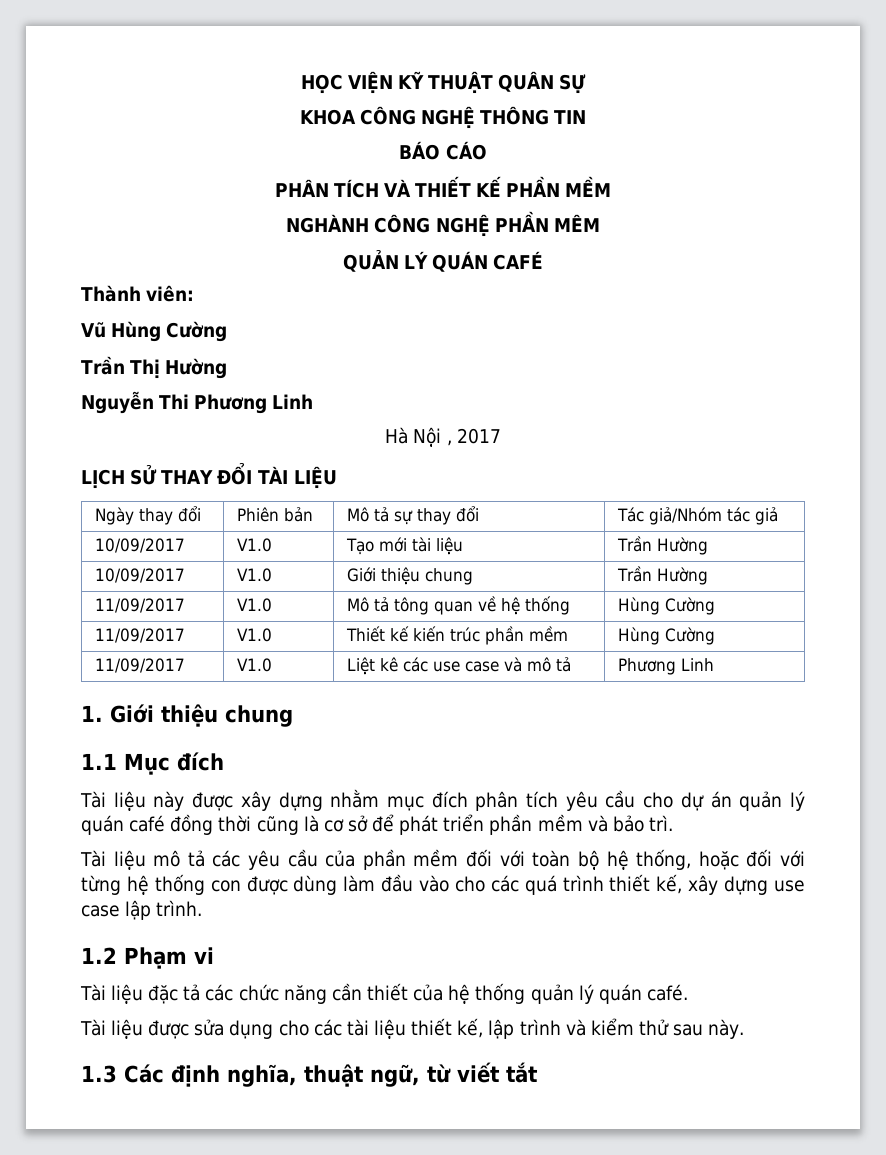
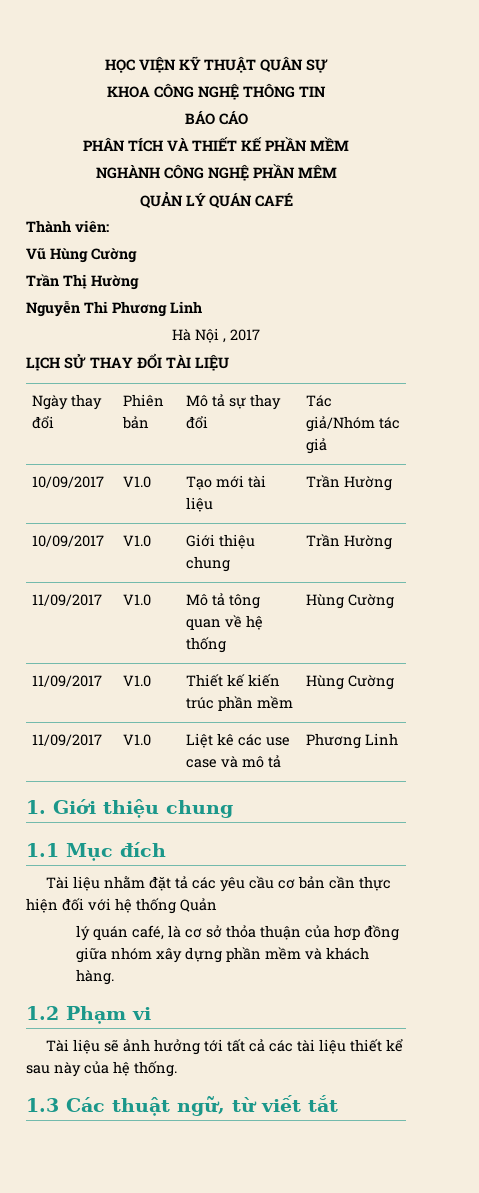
[153,789,805,811] [81,814,673,835] [80,849,805,870] [81,874,805,895] [81,900,203,920] này được xây dựng nhằm mục đích phân tích yêu cầu cho dự án quản lý quán café đồng thời cũng là cơ sở để phát triển phần mềm và bảo trì. // Tài liệu mô tả các yêu cầu của phần mềm đối với toàn bộ hệ thống, hoặc đối với từng hệ thống con được dùng làm đầu vào cho các quá trình thiết kế, xây dựng use case lập trình. -> [103,876,391,892] [26,898,217,914] [75,925,399,941] [75,947,369,963] [75,969,114,985] nhằm đặt tả các yêu cầu cơ bản cần thực hiện đối với hệ thống Quản // lý quán café, là cơ sở thỏa thuận của hơp đồng giữa nhóm xây dựng phần mềm và khách hàng.
[148,983,688,1004] [80,1018,745,1039] đặc tả các chức năng cần thiết của hệ thống quản lý quán café. // Tài liệu được sửa dụng cho các tài liệu thiết kế, lập trình và kiểm thử sau này. -> [103,1039,403,1055] [26,1061,177,1077] sẽ ảnh hưởng tới tất cả các tài liệu thiết kể sau này của hệ thống.
[171,1064,297,1087] định nghĩa, -> (105, 1104) none

